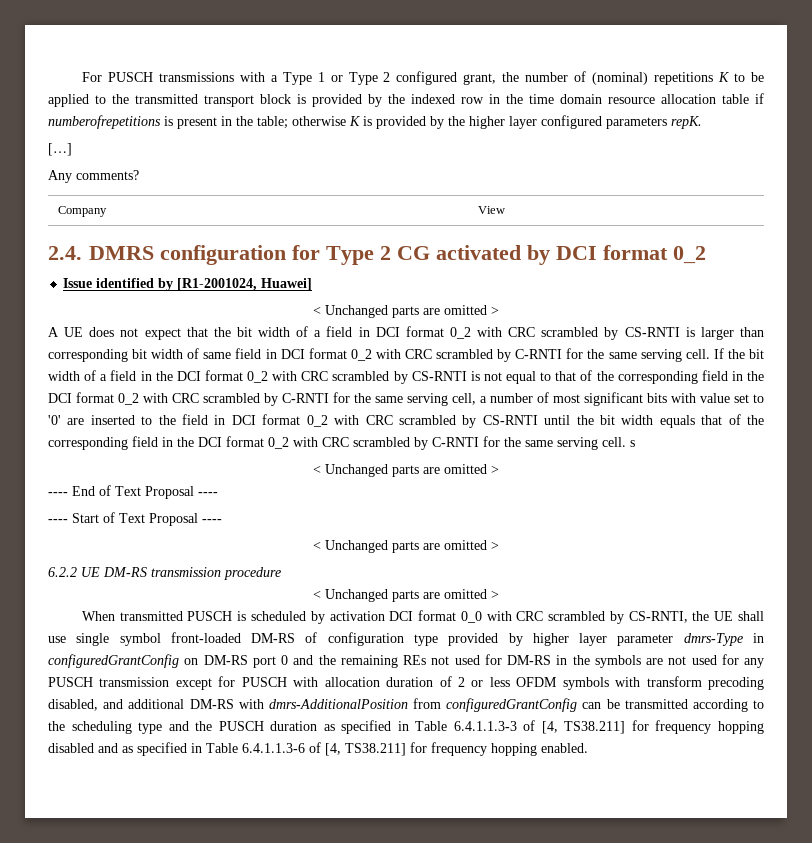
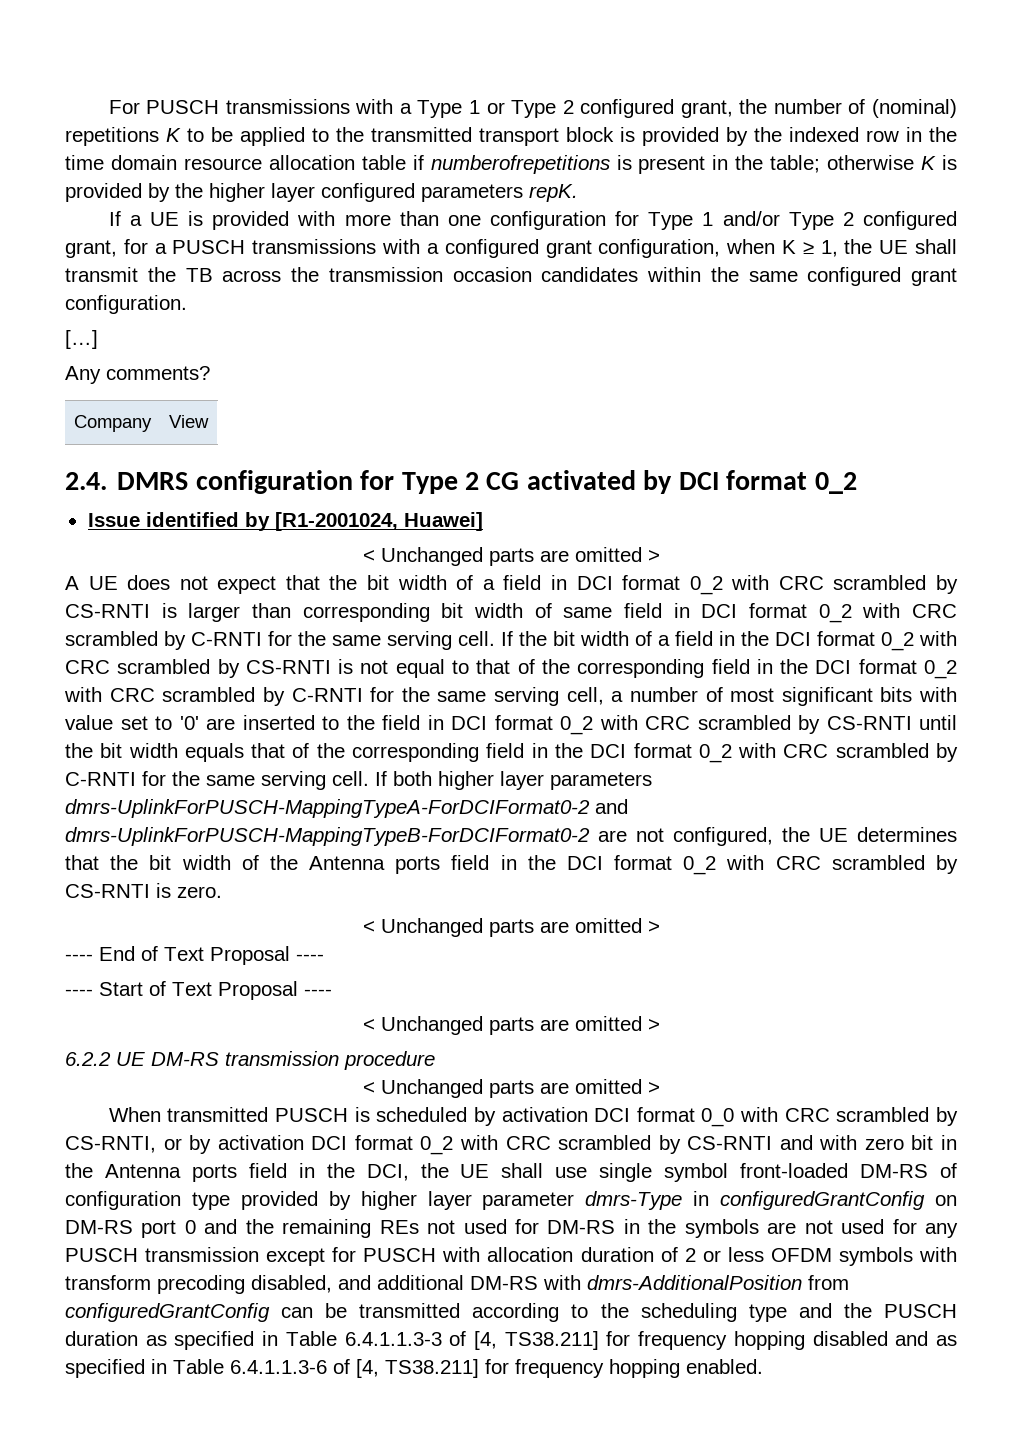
(702, 122) none -> [108,211,958,230] [65,239,957,258] [65,267,957,286] [65,295,187,314] // If a UE is provided with more than one configuration for Type 1 and/or Type 2 configured grant, for a PUSCH transmissions with a configured grant configuration, when K ≥ 1, the UE shall transmit the TB across the transmission occasion candidates within the same configured grant configuration.
[630,440,635,447] s -> [375,771,652,790] [65,799,628,818] [65,827,957,846] [65,855,958,875] [65,883,222,898] If both higher layer parameters dmrs-UplinkForPUSCH-MappingTypeA-ForDCIFormat0-2 and dmrs-UplinkForPUSCH-MappingTypeB-ForDCIFormat0-2 are not configured, the UE determines that the bit width of the Antenna ports field in the DCI format 0_2 with CRC scrambled by CS-RNTI is zero.
(688, 617) none -> [163,1135,957,1155] [65,1163,409,1182] or by activation DCI format 0_2 with CRC scrambled by CS-RNTI and with zero bit in the Antenna ports field in the DCI,

